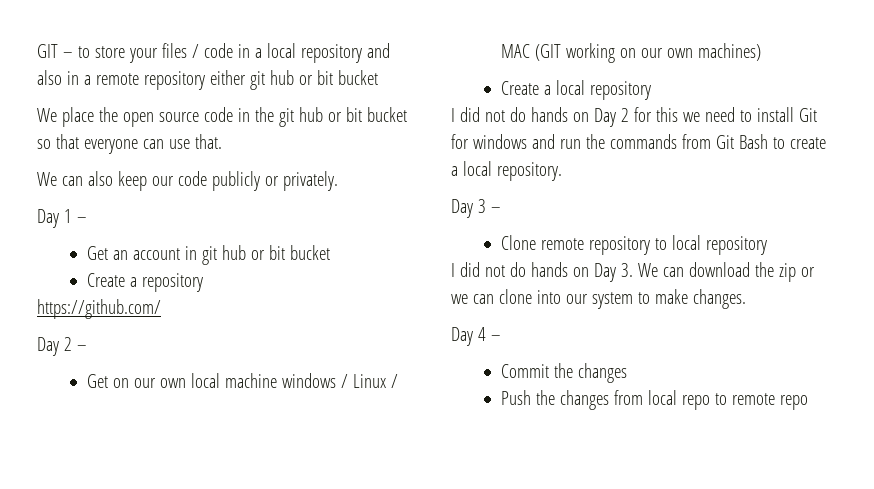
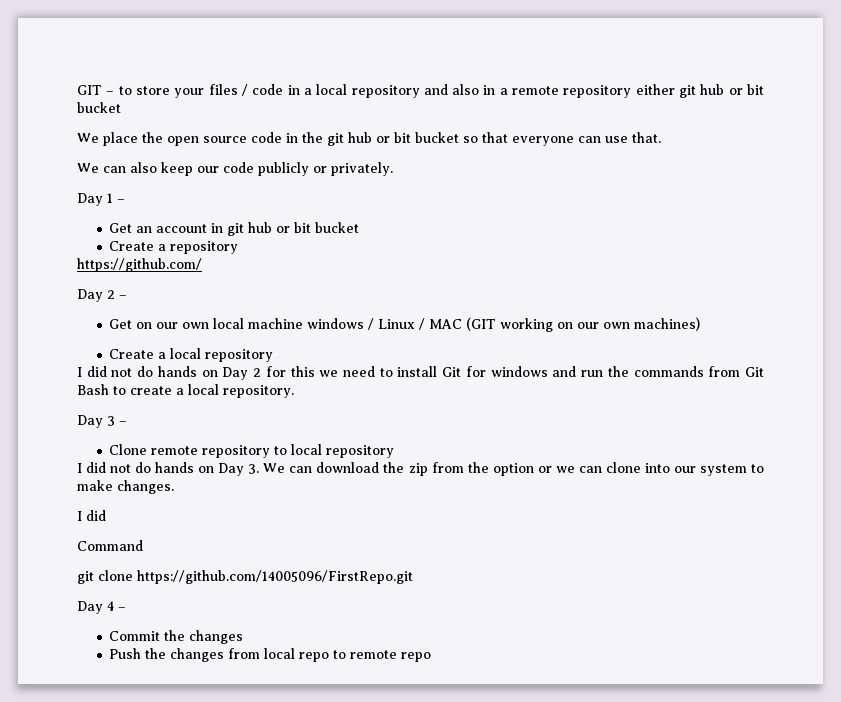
(796, 272) none -> [431,462,534,476] from the option
(746, 299) none -> [77,510,106,521] [77,540,143,551] [77,570,413,584] // I did // Command // git clone https://github.com/14005096/FirstRepo.git

